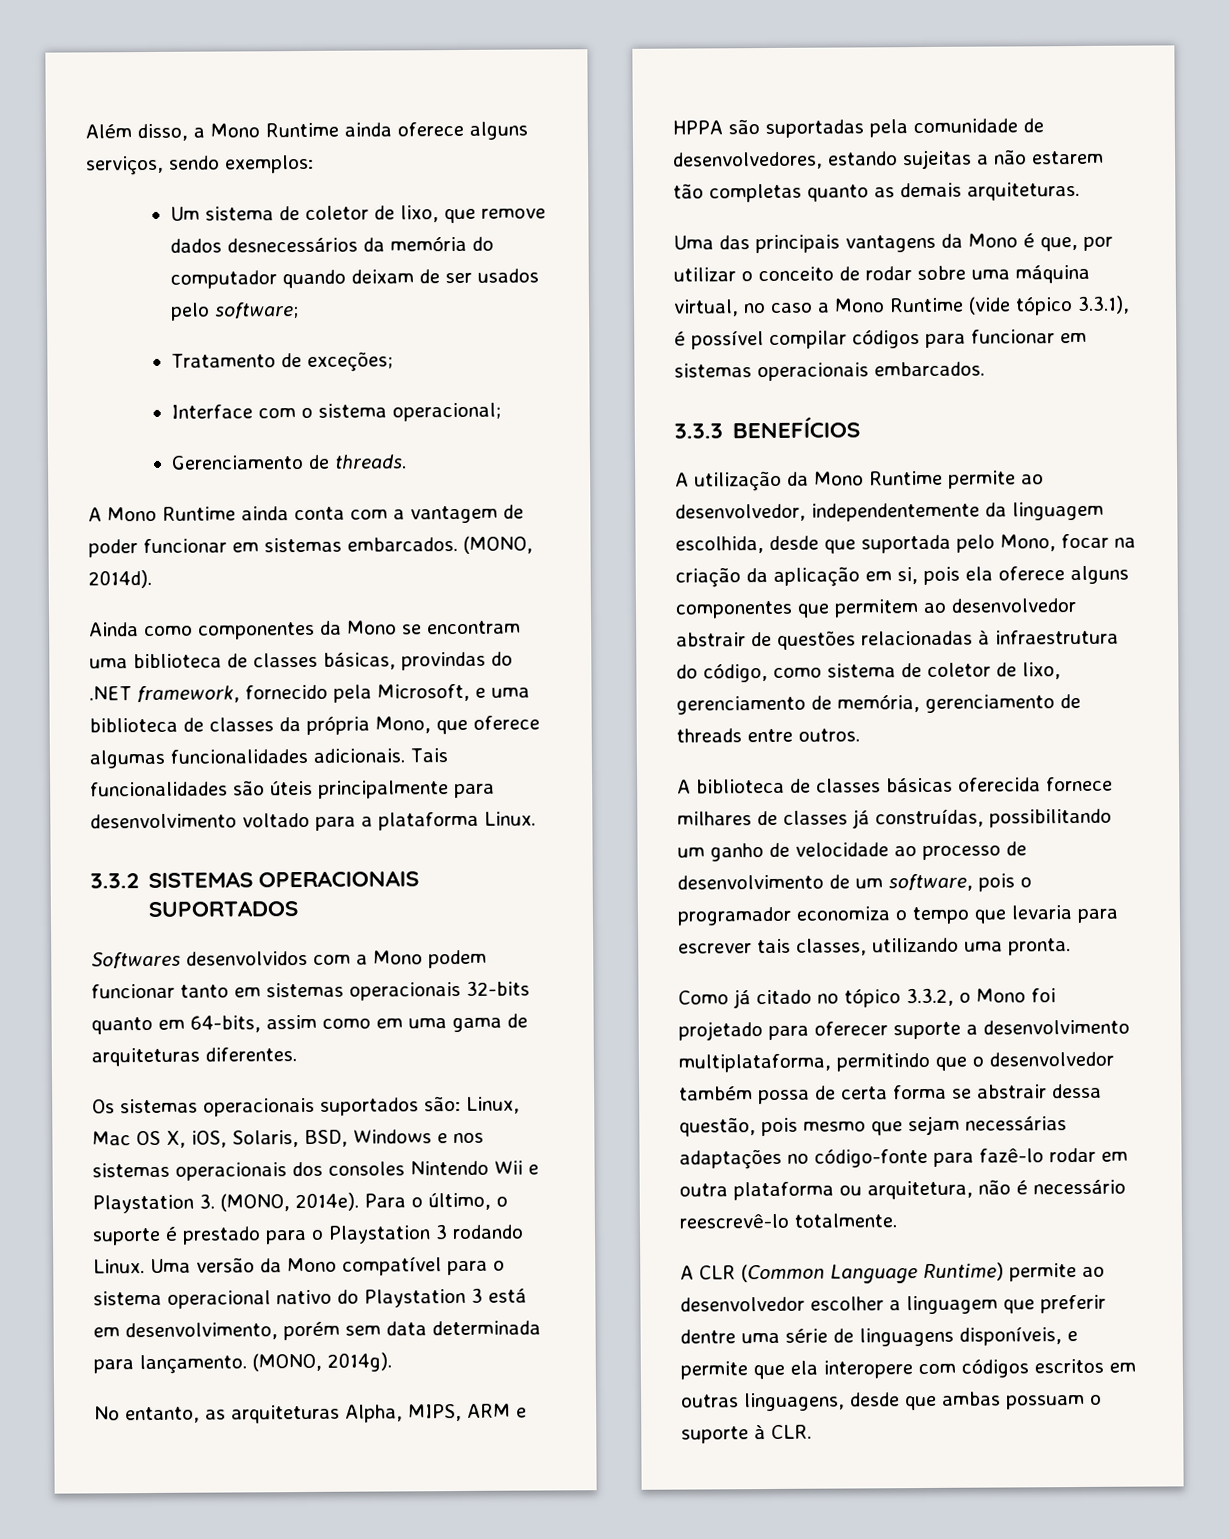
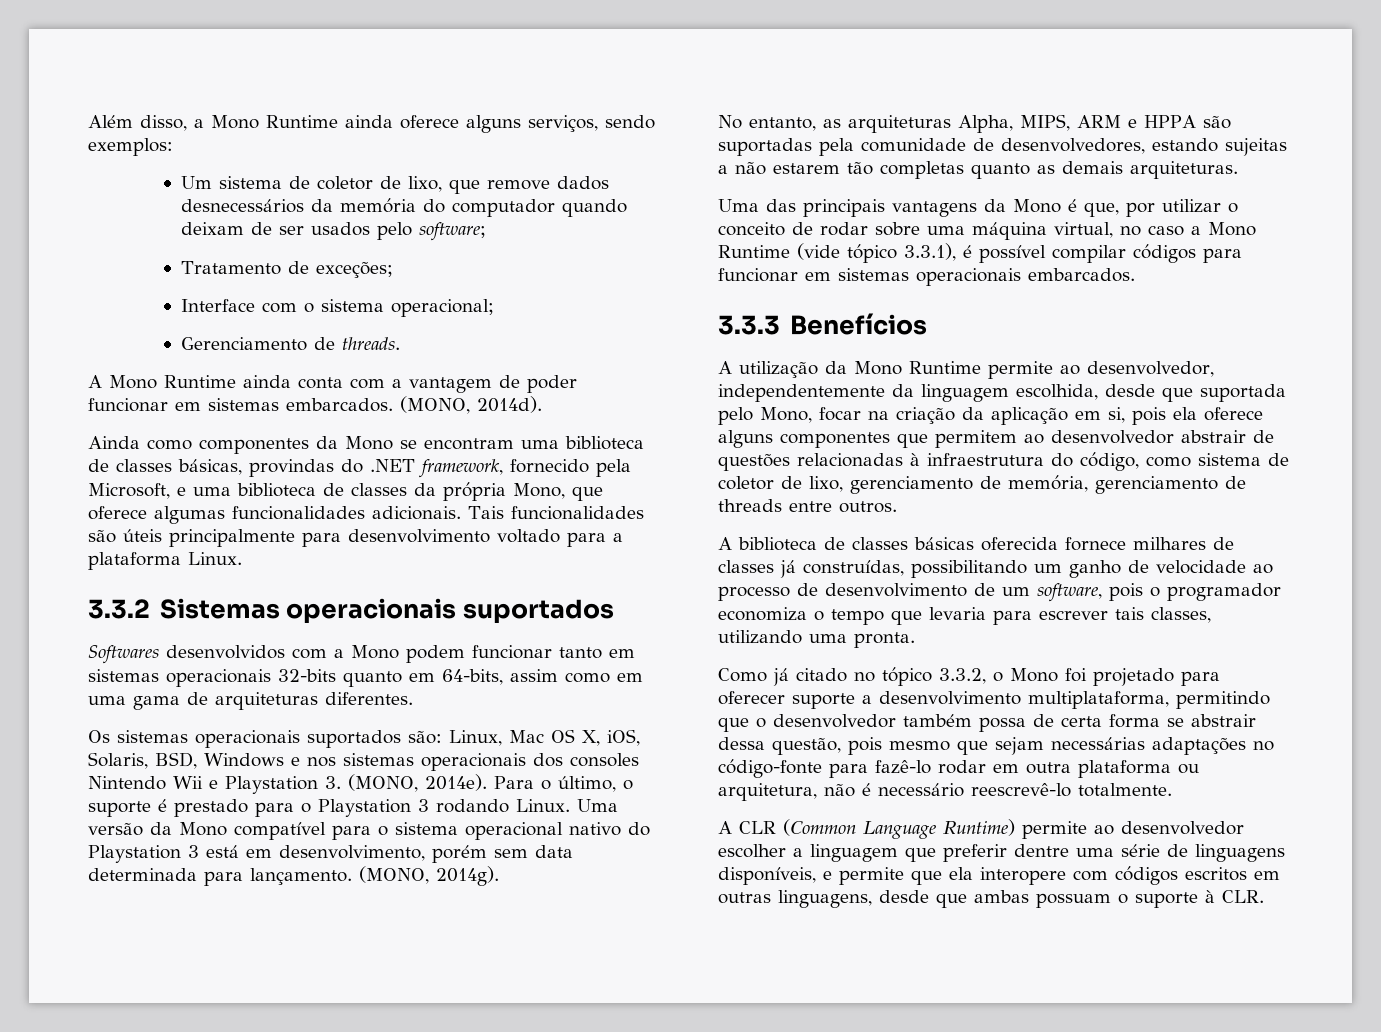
[148,870,420,889] [148,900,299,918] SISTEMAS OPERACIONAIS SUPORTADOS -> [159,598,614,623] Sistemas operacionais suportados
[732,416,861,439] BENEFÍCIOS -> [789,313,927,335] Benefícios

